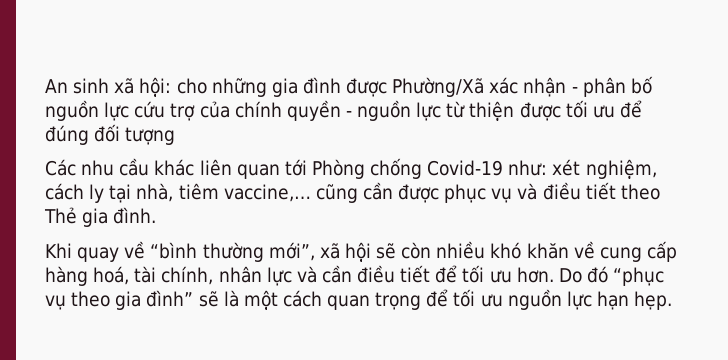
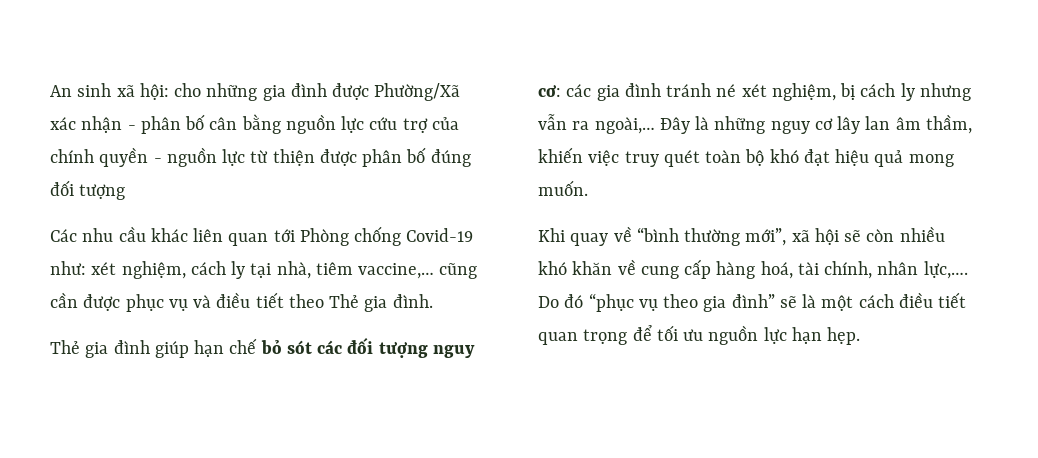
(653, 85) none -> [209,114,281,134] cân bằng
[565,100,642,118] tối ưu để -> [362,147,427,167] phân bố
(157, 215) none -> [50,338,475,358] [538,83,971,101] [538,114,972,134] [538,147,954,167] [538,180,588,196] // Thẻ gia đình giúp hạn chế bỏ sót các đối tượng nguy cơ: các gia đình tránh né xét nghiệm, bị cách ly nhưng vẫn ra ngoài,… Đây là những nguy cơ lây lan âm thầm, khiến việc truy quét toàn bộ khó đạt hiệu quả mong muốn.
[266,265,554,286] lực và cần điều tiết để tối ưu hơn. -> [923,261,968,279] lực,….
(322, 298) none -> [898,292,967,308] điều tiết

